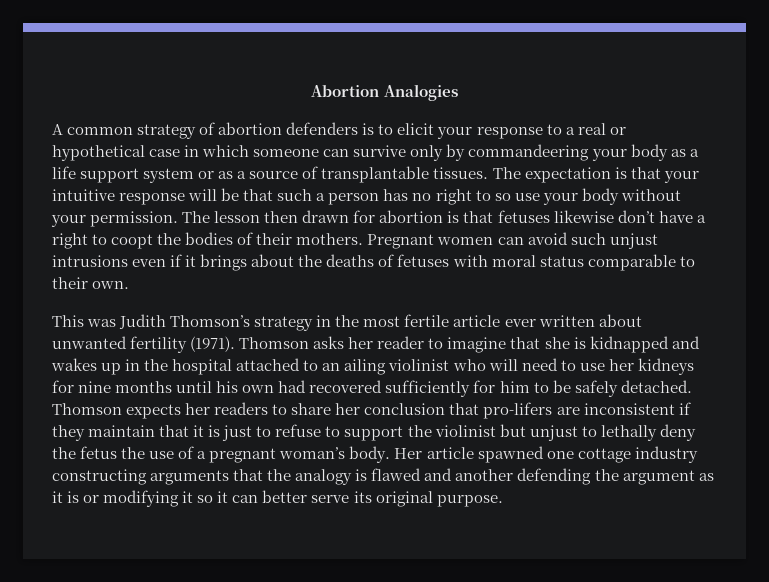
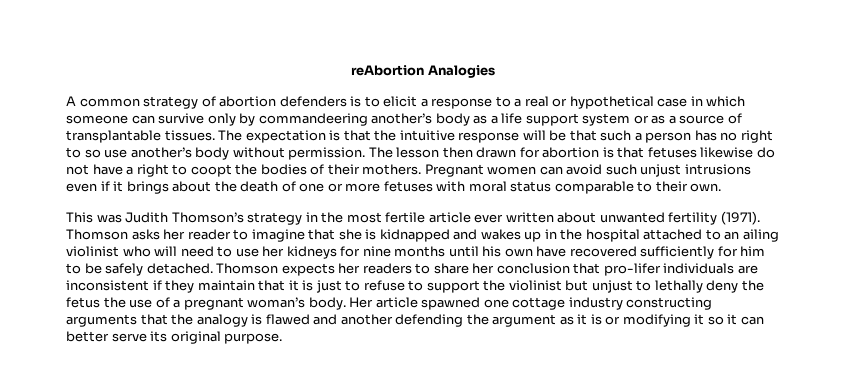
[311,85,380,97] Abortion -> [351,65,425,76] reAbortion
[437,127,473,139] your -> [420,98,428,107] a
[591,149,627,161] your -> [371,113,433,124] another’s
[663,171,699,183] your -> [374,130,397,141] the
[542,193,578,205] your -> [130,147,192,158] another’s
[51,215,86,227] your -> (285, 152) none
[617,210,655,223] don’t -> [756,147,775,158] [66,164,89,175] do not
[326,254,395,267] deaths of -> [240,181,381,192] death of one or more
[278,380,307,393] had -> [536,246,567,257] have
[483,402,553,419] pro-lifers -> [603,263,735,276] pro-lifer individuals

